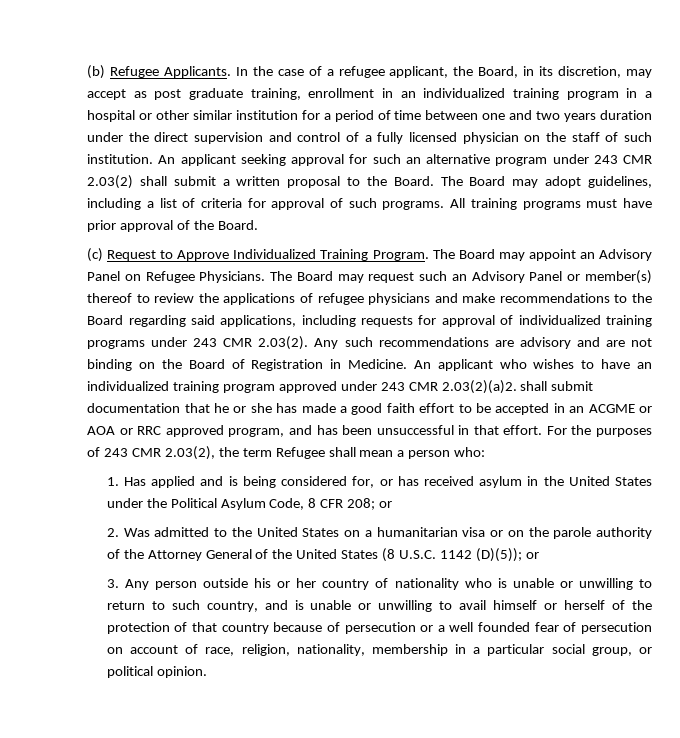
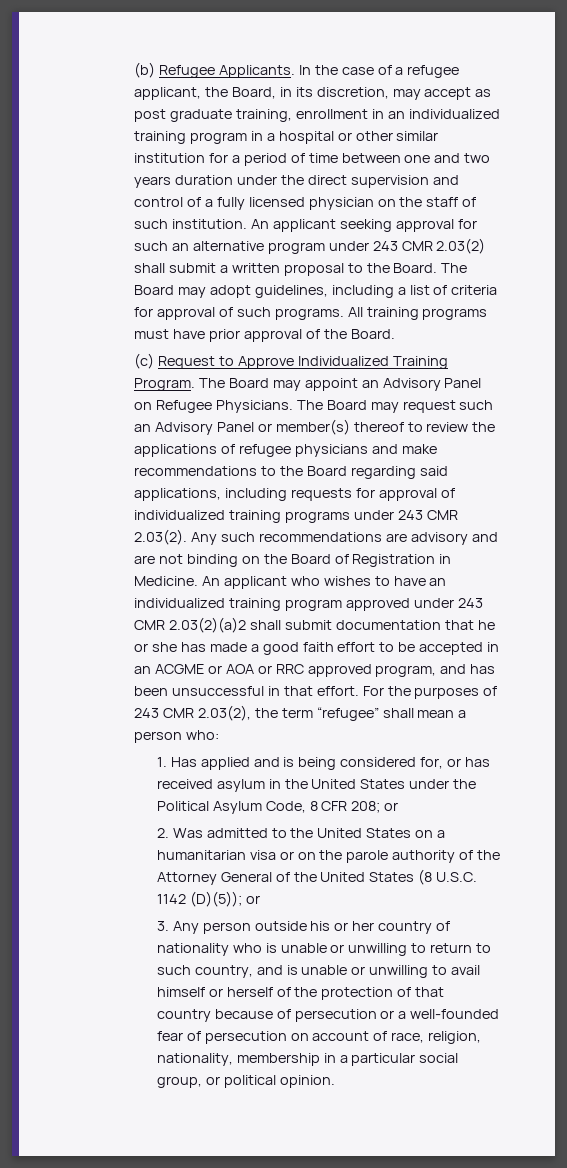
[441,380,517,394] 2.03(2)(a)2. -> [168,617,246,633] 2.03(2)(a)2
[275,447,325,459] Refugee -> [316,707,379,721] “refugee”
[449,622,531,632] well founded -> [410,1009,500,1019] well-founded

